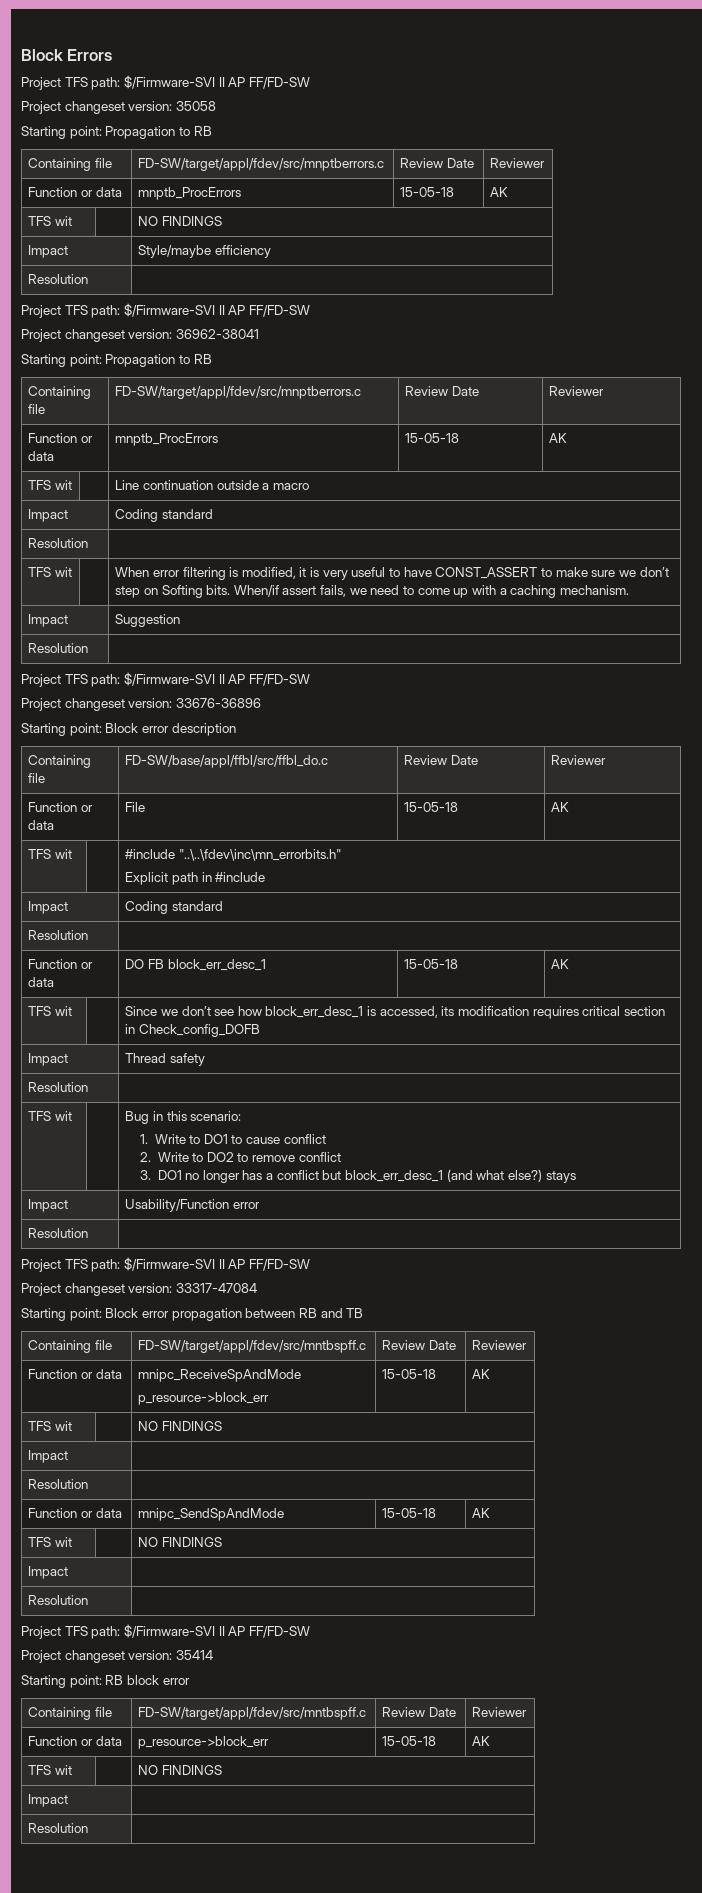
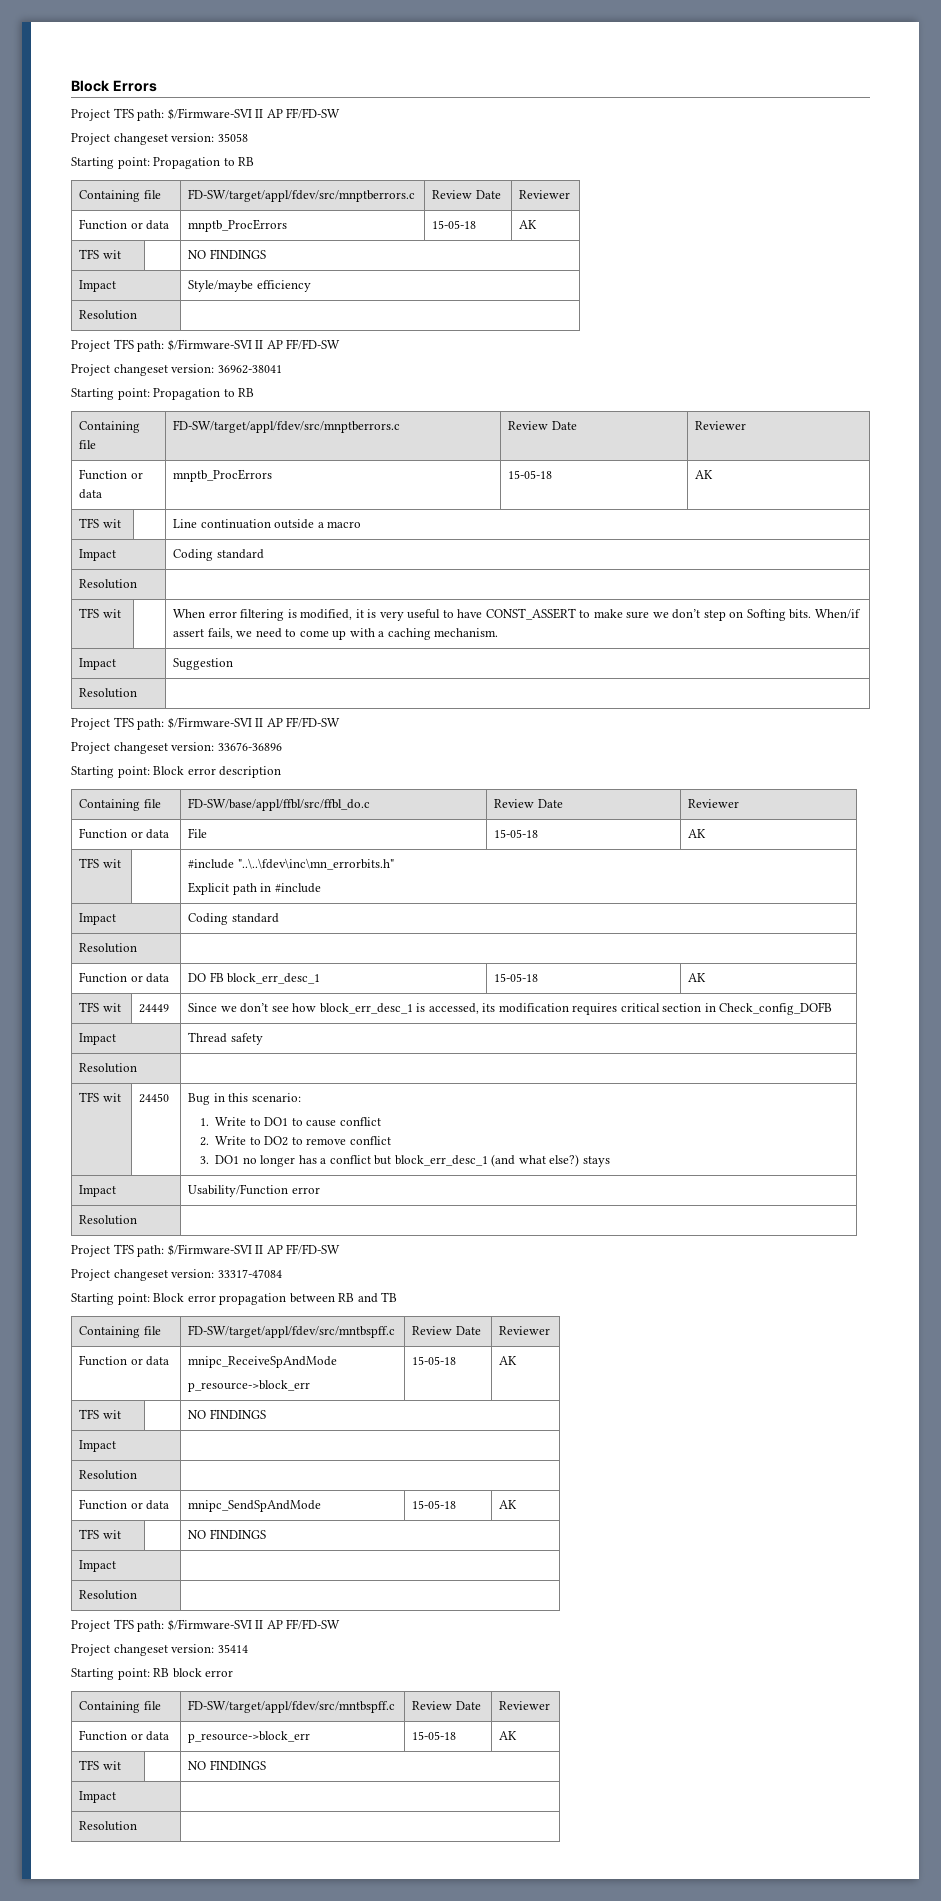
(72, 1011) none -> [139,1004,170,1013] 24449
(72, 1116) none -> [139,1093,170,1103] 24450

